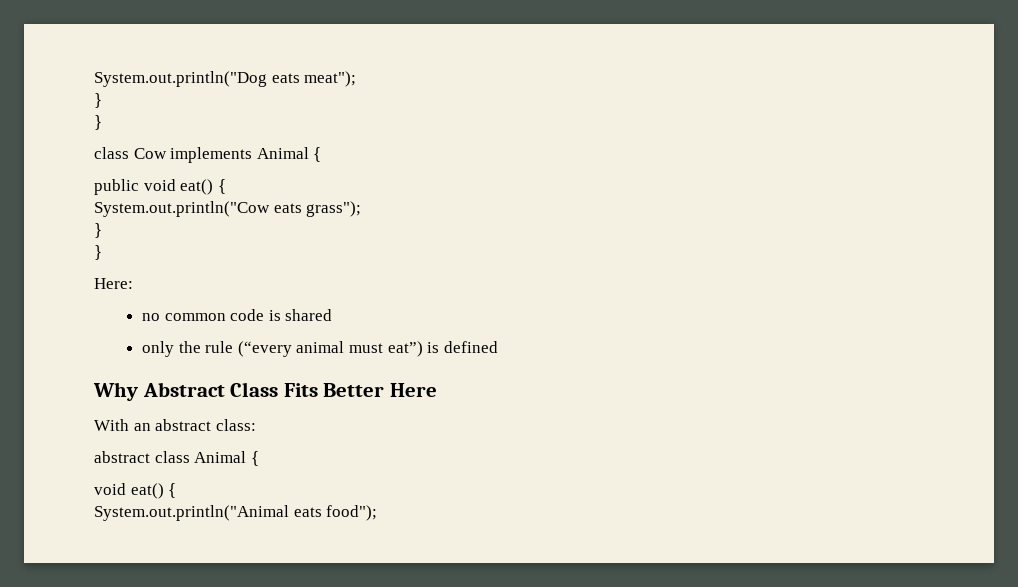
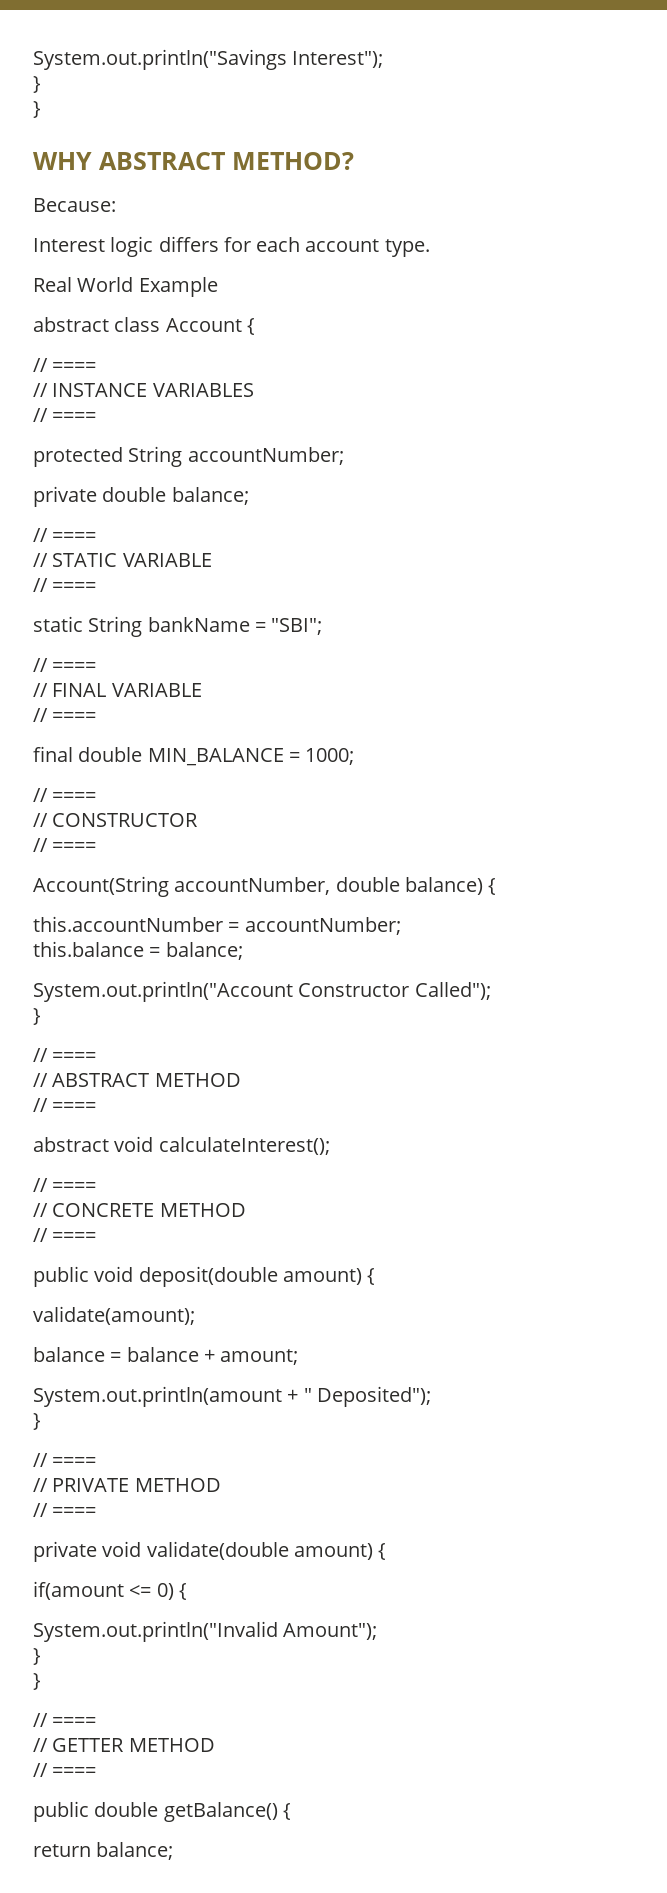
[94,71,357,87] [94,93,102,108] [94,115,102,130] [94,147,322,163] System.out.println("Dog eats meat"); // } // } // class Cow implements Animal { -> [33,49,384,70] [33,76,41,93] [33,101,41,118] [33,152,354,170] [33,198,116,212] [33,236,430,257] [33,277,218,297] [33,317,255,335] [33,358,97,372] [33,383,254,397] [33,408,97,422] [33,446,344,467] [33,486,249,507] [33,528,97,542] [33,553,213,567] [33,578,97,592] [33,616,323,637] [33,658,97,672] [33,683,202,697] [33,708,97,722] [33,746,355,766] [33,788,97,802] [33,813,199,827] [33,838,97,852] [33,876,497,897] [33,916,401,935] [33,941,243,960] [33,981,491,1002] [33,1008,41,1025] [33,1048,97,1062] [33,1073,241,1087] [33,1098,97,1112] [33,1136,330,1155] [33,1178,97,1192] [33,1203,246,1217] [33,1228,97,1242] System.out.println("Savings Interest"); // } // } // WHY ABSTRACT METHOD? // Because: // Interest logic differs for each account type. // Real World Example // abstract class Account { // // ==== // // INSTANCE VARIABLES // // ==== // protected String accountNumber; // private double balance; // // ==== // // STATIC VARIABLE // // ==== // static String bankName = "SBI"; // // ==== // // FINAL VARIABLE // // ==== // final double MIN_BALANCE = 1000; // // ==== // // CONSTRUCTOR // // ==== // Account(String accountNumber, double balance) { // this.accountNumber = accountNumber; // this.balance = balance; // System.out.println("Account Constructor Called"); // } // // ==== // // ABSTRACT METHOD // // ==== // abstract void calculateInterest(); // // ==== // // CONCRETE METHOD // // ====
[180,179,226,195] [94,201,362,217] [94,223,102,238] [94,245,102,260] [94,278,133,289] [142,309,333,321] [142,341,498,357] [93,382,437,401] [94,419,256,431] [94,451,259,466] [94,483,177,499] [94,505,378,521] eat() { // System.out.println("Cow eats grass"); // } // } // Here: // no common code is shared // only the rule (“every animal must eat”) is defined // Why Abstract Class Fits Better Here // With an abstract class: // abstract class Animal { // void eat() { // System.out.println("Animal eats food"); -> [138,1266,376,1287] [33,1306,195,1325] [33,1347,299,1365] [33,1386,431,1407] [33,1413,41,1430] [33,1453,97,1467] [33,1478,221,1492] [33,1503,97,1517] [33,1541,387,1562] [33,1581,187,1600] [33,1621,378,1642] [33,1648,41,1665] [33,1673,41,1690] [33,1713,97,1727] [33,1738,215,1752] [33,1763,97,1777] [33,1801,291,1822] [33,1842,174,1860] deposit(double amount) { // validate(amount); // balance = balance + amount; // System.out.println(amount + " Deposited"); // } // // ==== // // PRIVATE METHOD // // ==== // private void validate(double amount) { // if(amount <= 0) { // System.out.println("Invalid Amount"); // } // } // // ==== // // GETTER METHOD // // ==== // public double getBalance() { // return balance;

